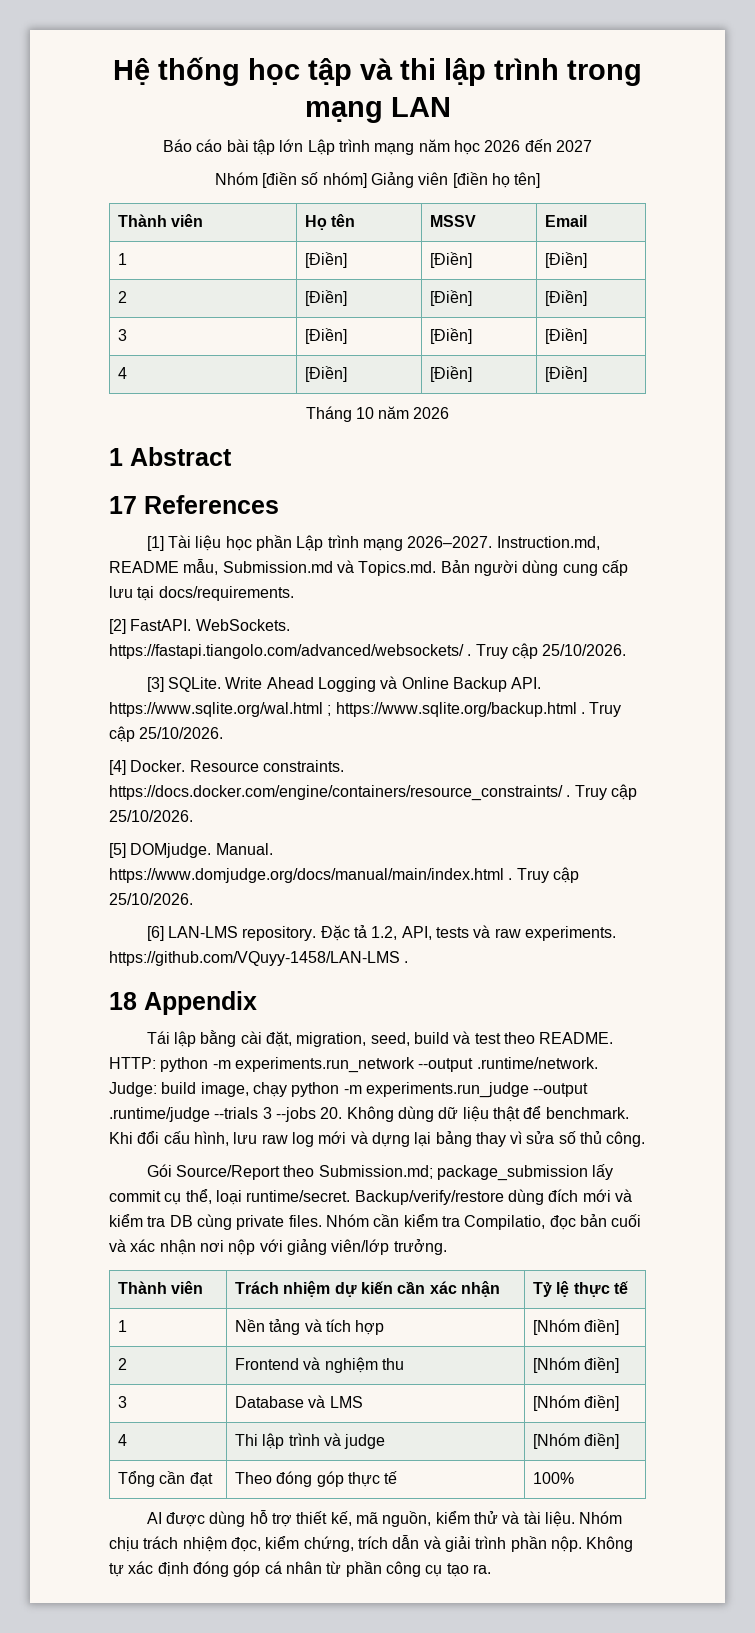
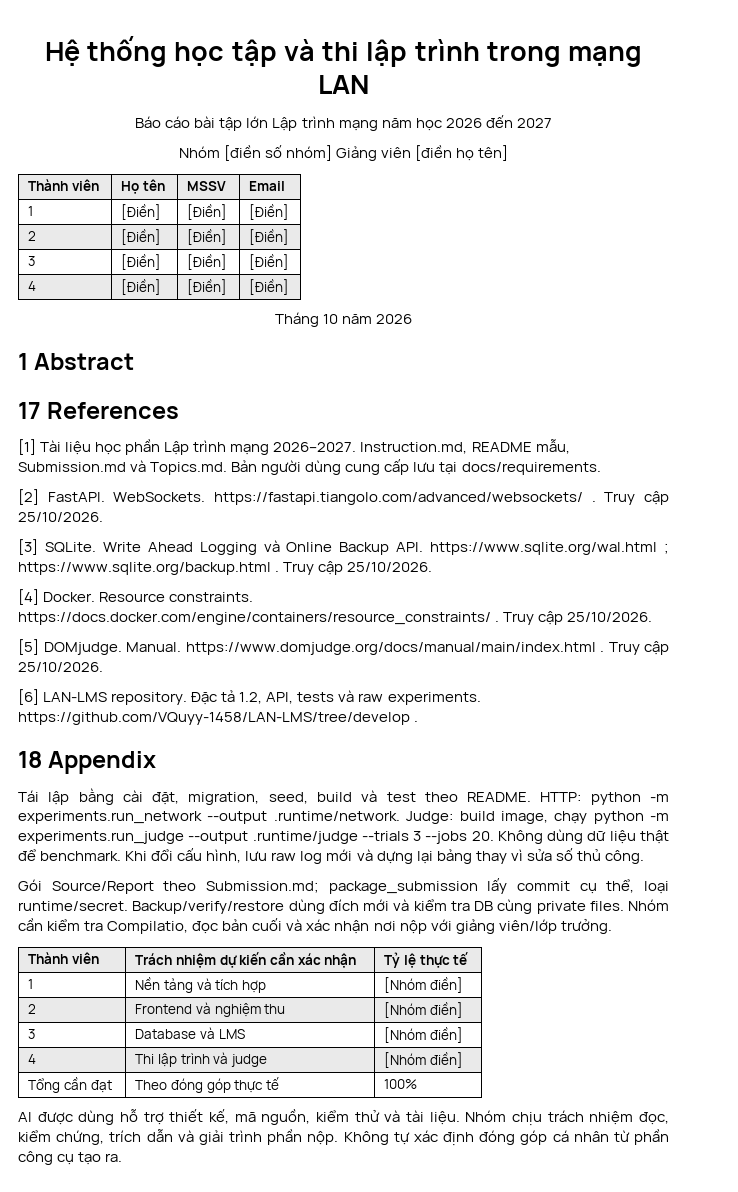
[109,951,400,966] https://github.com/VQuyy-1458/LAN-LMS -> [18,712,410,725] https://github.com/VQuyy-1458/LAN-LMS/tree/develop

